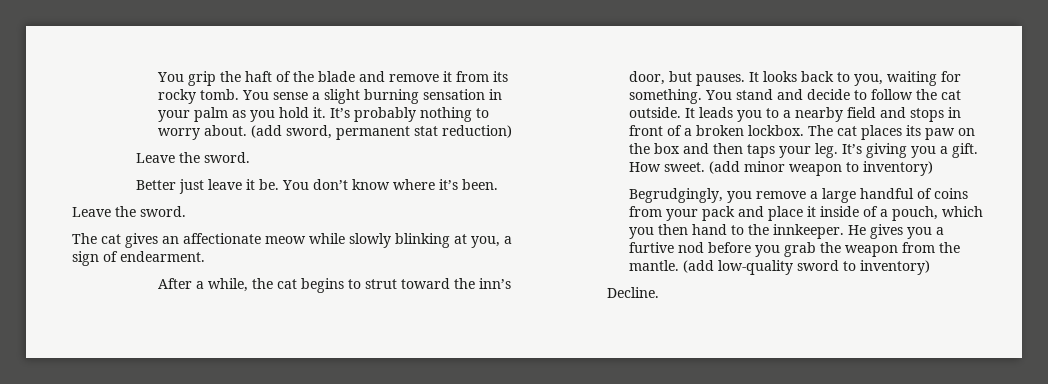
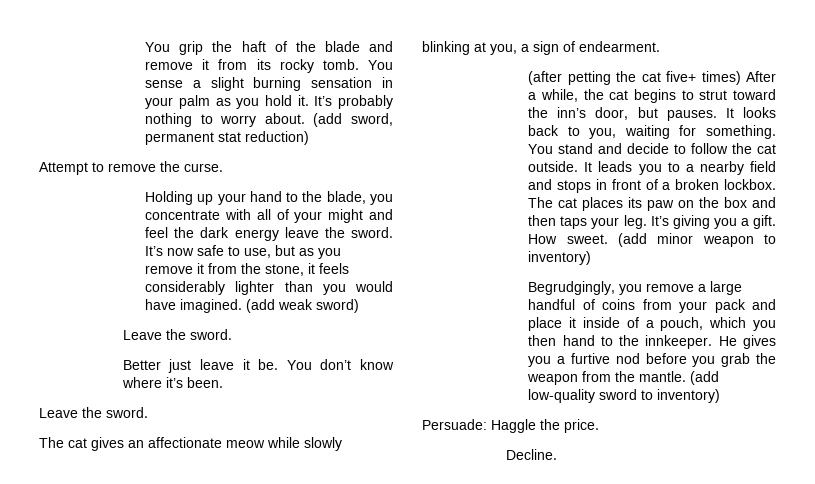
(512, 131) none -> [39,161,223,175] [145,191,394,205] [145,209,394,223] [145,227,393,241] [145,245,342,259] [145,263,350,276] [145,281,393,295] [145,299,360,313] // Attempt to remove the curse. // Holding up your hand to the blade, you concentrate with all of your might and feel the dark energy leave the sword. It’s now safe to use, but as you remove it from the stone, it feels considerably lighter than you would have imagined. (add weak sword)
(205, 256) none -> [528,71,741,85] (after petting the cat five+ times)
(930, 267) none -> [422,419,599,433] // Persuade: Haggle the price.

